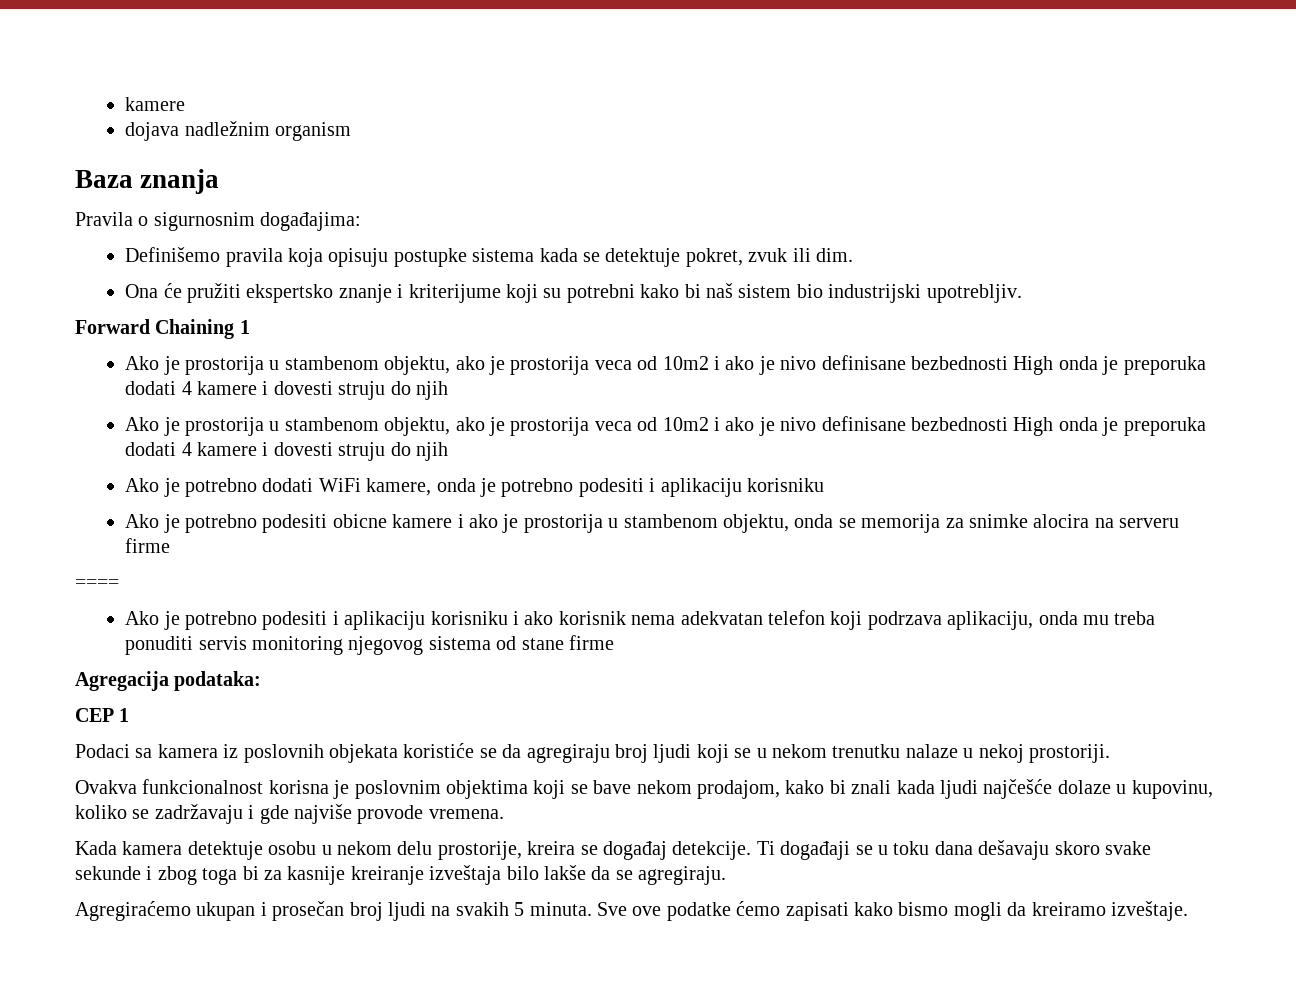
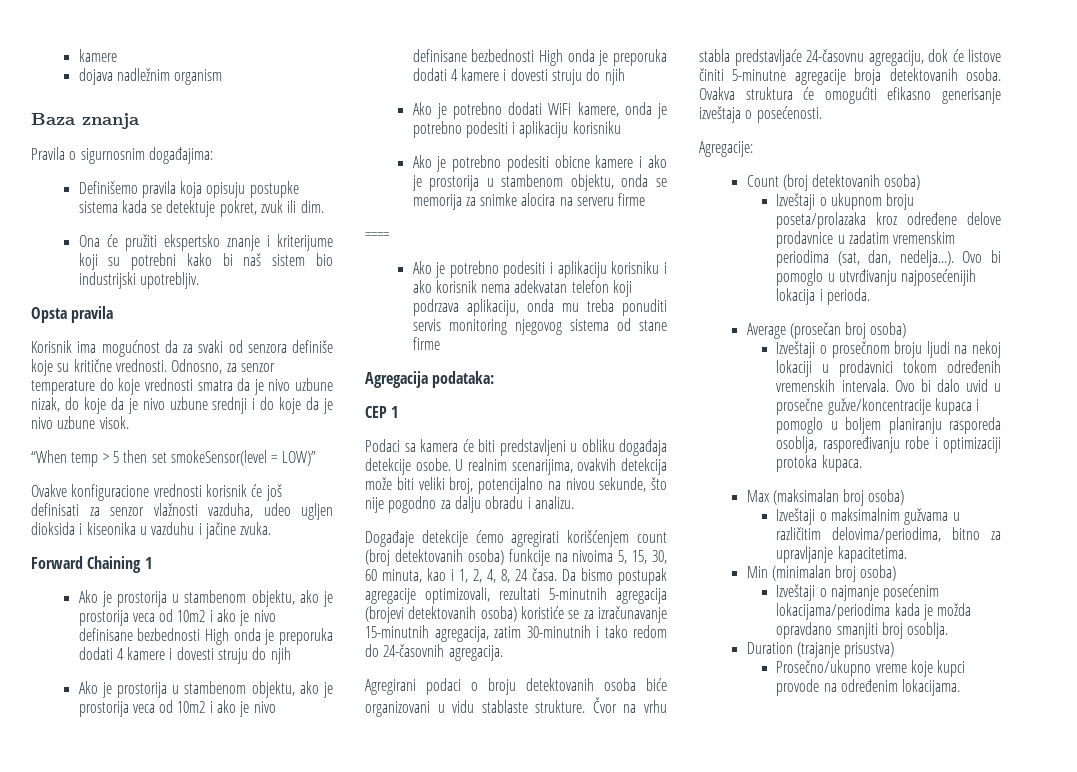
(1022, 293) none -> [31,306,114,323] [31,340,333,357] [31,359,275,376] [31,378,333,395] [31,397,333,414] [31,416,129,429] [31,450,316,467] [31,484,282,501] [31,503,333,520] [31,522,272,539] // Opsta pravila // Korisnik ima mogućnost da za svaki od senzora definiše koje su kritične vrednosti. Odnosno, za senzor temperature do koje vrednosti smatra da je nivo uzbune nizak, do koje da je nivo uzbune srednji i do koje da je nivo uzbune visok. // “When temp > 5 then set smokeSensor(level = LOW)” // Ovakve konfiguracione vrednosti korisnik će još definisati za senzor vlažnosti vazduha, udeo ugljen dioksida i kiseonika u vazduhu i jačine zvuka.
[223,743,1110,763] [75,779,1213,799] [75,804,504,824] [75,840,1151,860] [75,865,727,885] [75,901,1188,921] iz poslovnih objekata koristiće se da agregiraju broj ljudi koji se u nekom trenutku nalaze u nekoj prostoriji. // Ovakva funkcionalnost korisna je poslovnim objektima koji se bave nekom prodajom, kako bi znali kada ljudi najčešće dolaze u kupovinu, koliko se zadržavaju i gde najviše provode vremena. // Kada kamera detektuje osobu u nekom delu prostorije, kreira se događaj detekcije. Ti događaji se u toku dana dešavaju skoro svake sekunde i zbog toga bi za kasnije kreiranje izveštaja bilo lakše da se agregiraju. // Agregiraćemo ukupan i prosečan broj ljudi na svakih 5 minuta. Sve ove podatke ćemo zapisati kako bismo mogli da kreiramo izveštaje. -> [462,439,667,456] [365,458,667,475] [365,477,667,494] [365,496,574,513] [365,530,667,547] [365,549,667,566] [365,568,667,585] [365,587,667,604] [365,606,667,623] [365,625,667,642] [365,644,503,661] [365,678,667,695] [365,697,667,717] [699,49,1001,66] [699,68,1001,85] [699,87,1001,104] [699,106,822,123] [699,141,753,157] [746,174,921,191] [776,193,915,210] [776,212,1001,229] [776,231,956,248] [776,250,1001,267] [776,269,977,286] [776,288,871,305] [746,322,907,339] [776,341,1001,358] [776,360,1001,377] [776,379,1001,392] [776,398,980,415] [776,417,1001,434] [776,436,1001,453] [776,455,862,472] [746,489,905,506] [776,508,960,525] [776,527,1001,544] [776,546,907,563] [746,565,897,582] [776,584,940,601] [776,603,972,620] [776,622,949,639] [746,642,895,658] [776,660,966,677] [776,679,961,696] će biti predstavljeni u obliku događaja detekcije osobe. U realnim scenarijima, ovakvih detekcija može biti veliki broj, potencijalno na nivou sekunde, što nije pogodno za dalju obradu i analizu. // Događaje detekcije ćemo agregirati korišćenjem count (broj detektovanih osoba) funkcije na nivoima 5, 15, 30, 60 minuta, kao i 1, 2, 4, 8, 24 časa. Da bismo postupak agregacije optimizovali, rezultati 5-minutnih agregacija (brojevi detektovanih osoba) koristiće se za izračunavanje 15-minutnih agregacija, zatim 30-minutnih i tako redom do 24-časovnih agregacija. // Agregirani podaci o broju detektovanih osoba biće organizovani u vidu stablaste strukture. Čvor na vrhu stabla predstavljaće 24-časovnu agregaciju, dok će listove činiti 5-minutne agregacije broja detektovanih osoba. Ovakva struktura će omogućiti efikasno generisanje izveštaja o posećenosti. // Agregacije: // Count (broj detektovanih osoba) // Izveštaji o ukupnom broju poseta/prolazaka kroz određene delove prodavnice u zadatim vremenskim periodima (sat, dan, nedelja...). Ovo bi pomoglo u utvrđivanju najposećenijih lokacija i perioda. // Average (prosečan broj osoba) // Izveštaji o prosečnom broju ljudi na nekoj lokaciji u prodavnici tokom određenih vremenskih intervala. Ovo bi dalo uvid u prosečne gužve/koncentracije kupaca i pomoglo u boljem planiranju rasporeda osoblja, raspoređivanju robe i optimizaciji protoka kupaca. // Max (maksimalan broj osoba) // Izveštaji o maksimalnim gužvama u različitim delovima/periodima, bitno za upravljanje kapacitetima. // Min (minimalan broj osoba) // Izveštaji o najmanje posećenim lokacijama/periodima kada je možda opravdano smanjiti broj osoblja. // Duration (trajanje prisustva) // Prosečno/ukupno vreme koje kupci provode na određenim lokacijama.

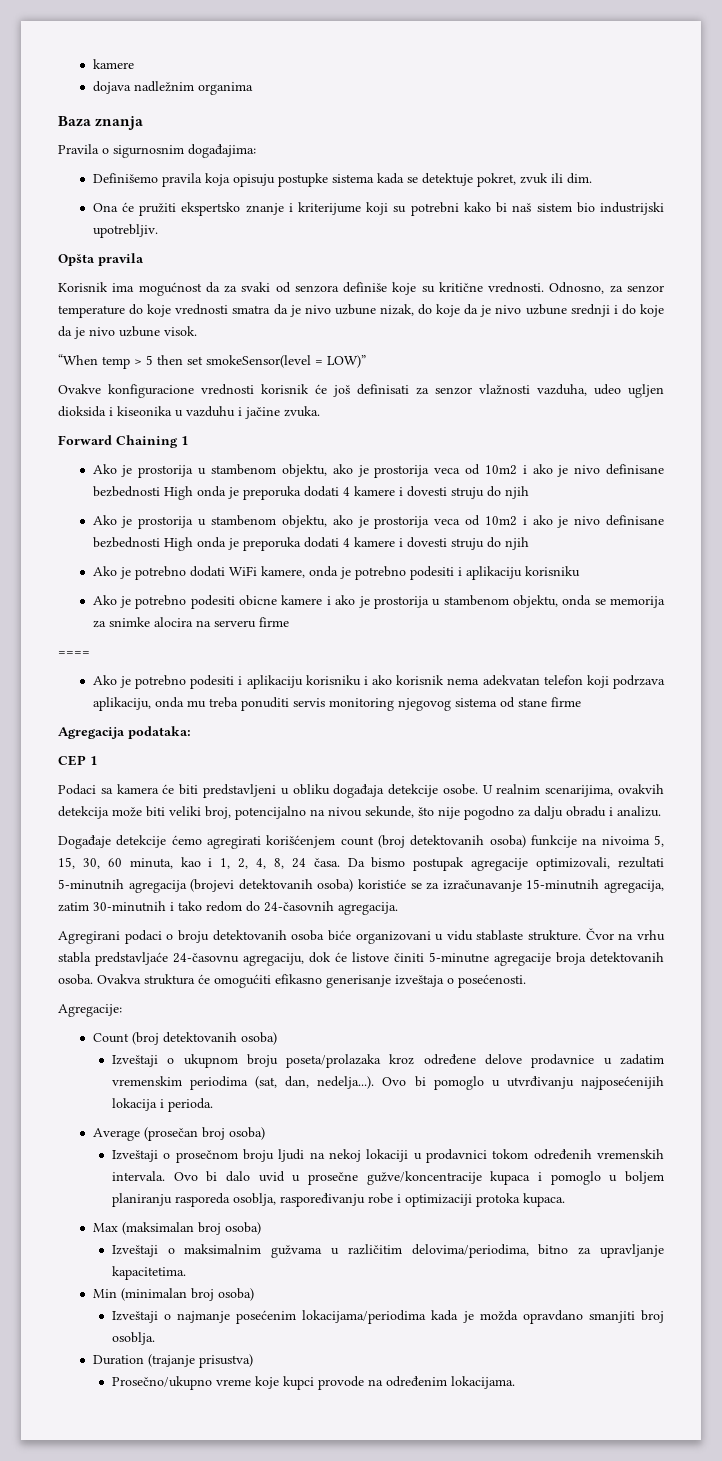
[174,69,223,85] organism -> [197,82,253,95] organima
[31,307,67,323] Opsta -> [58,254,95,266] Opšta

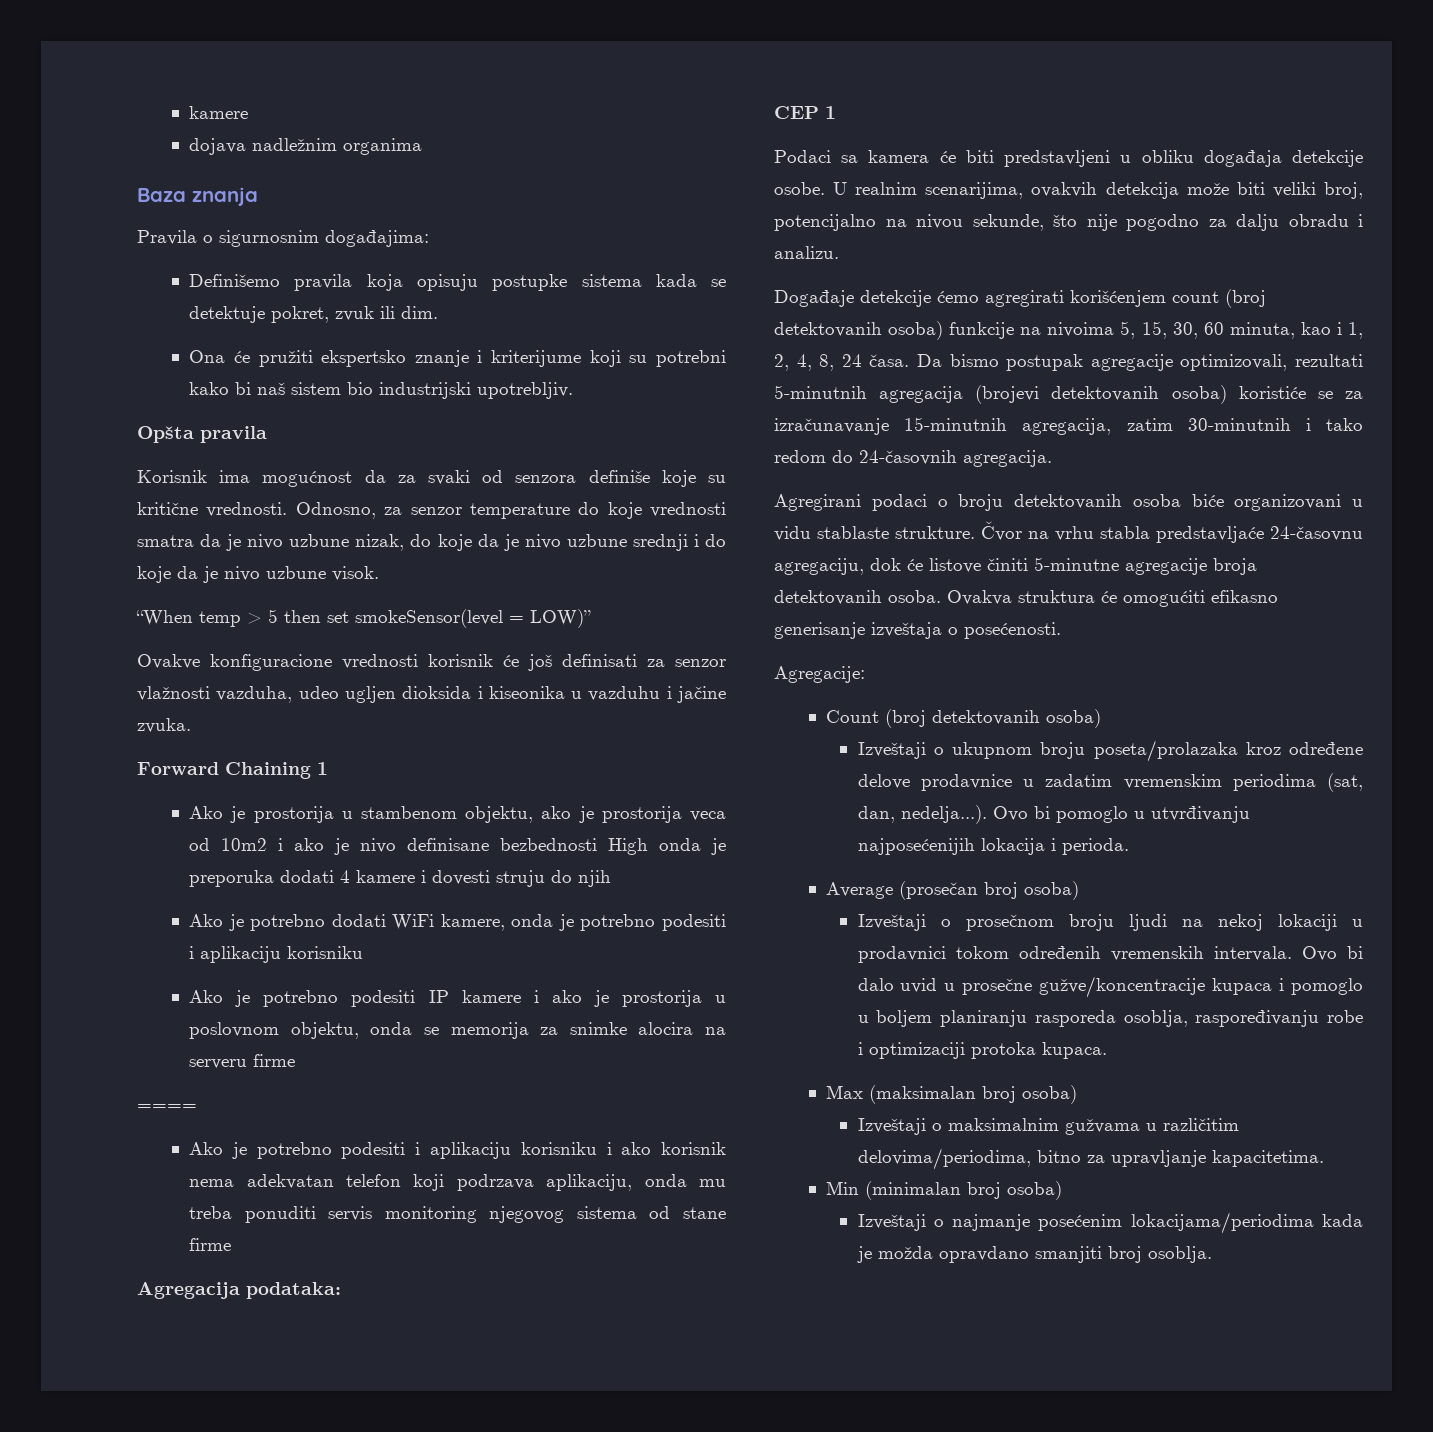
[92,515,664,529] [92,537,529,551] // Ako je prostorija u stambenom objektu, ako je prostorija veca od 10m2 i ako je nivo definisane bezbednosti High onda je preporuka dodati 4 kamere i dovesti struju do njih -> (612, 878) none
[239,595,278,606] obicne -> [428,990,449,1003] IP
[443,595,509,606] stambenom -> [189,1022,280,1039] poslovnom
[92,1354,253,1368] [111,1376,515,1390] // Duration (trajanje prisustva) // Prosečno/ukupno vreme koje kupci provode na određenim lokacijama. -> (1212, 1254) none

